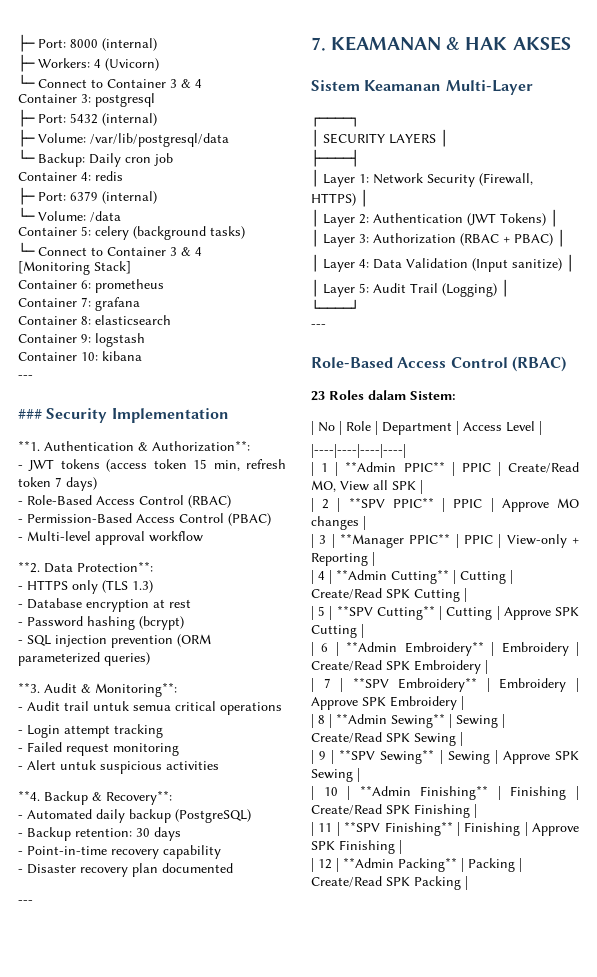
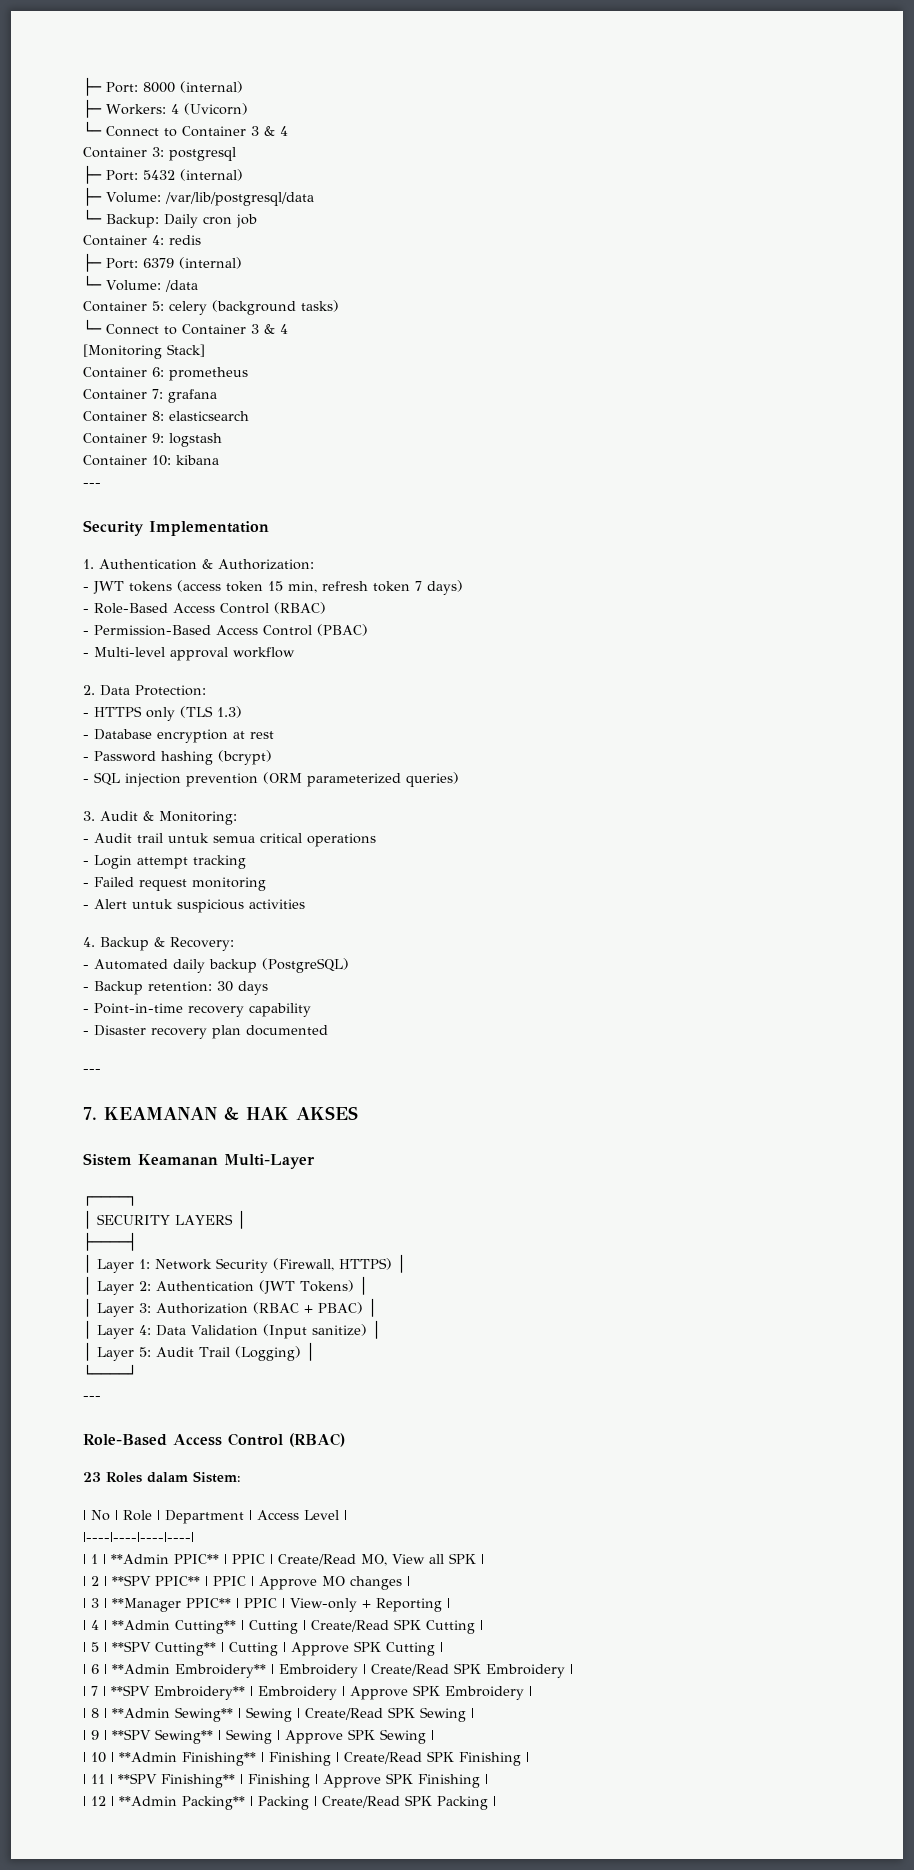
[18,409,42,419] ### -> (101, 485) none
[18,440,40,451] **1. -> [83,559,94,569] 1.
[152,440,250,452] Authorization**: -> [218,559,314,570] Authorization:
[18,561,153,573] **2. Data Protection**: -> [83,685,206,696] 2. Data Protection:
[18,682,40,693] **3. -> [83,811,95,821] 3.
[95,682,177,697] Monitoring**: -> [159,811,237,825] Monitoring:
[18,790,40,801] **4. -> [83,937,95,947] 4.
[106,790,172,805] Recovery**: -> [170,937,234,951] Recovery:

